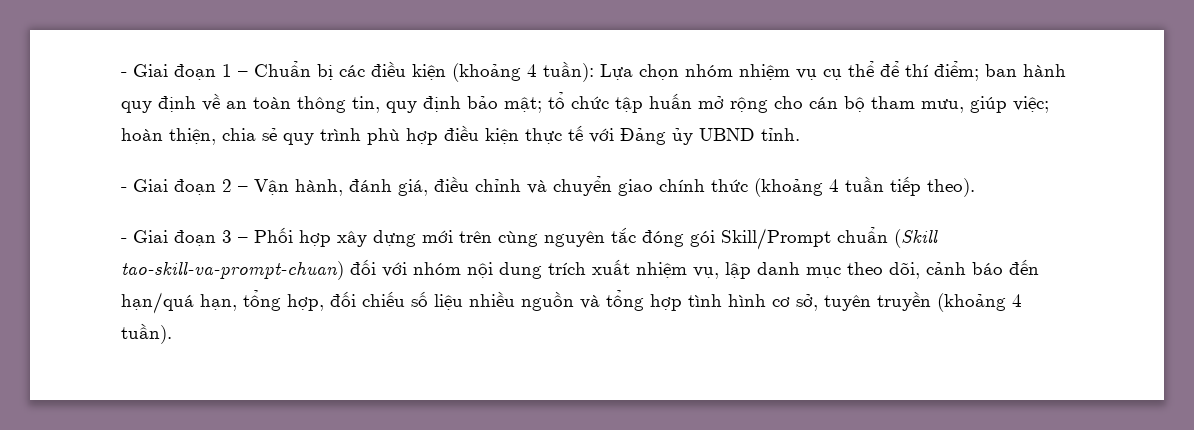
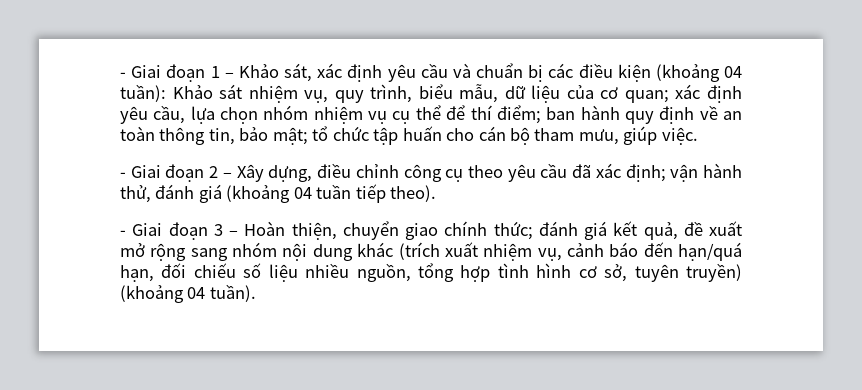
[254,61,311,77] Chuẩn -> [238,63,524,82] Khảo sát, xác định yêu cầu và chuẩn
[527,61,633,82] 4 tuần): Lựa -> [724,66,743,78] [120,84,743,103] [120,105,215,124] 04 tuần): Khảo sát nhiệm vụ, quy trình, biểu mẫu, dữ liệu của cơ quan; xác định yêu cầu, lựa
[386,96,461,113] quy định -> (235, 136) none
[698,96,768,113] mở rộng -> (442, 133) none
[1013,96,1049,113] [121,125,800,145] việc; hoàn thiện, chia sẻ quy trình phù hợp điều kiện thực tế với Đảng ủy UBND tỉnh. -> [661,127,698,145] việc.
[254,176,839,197] Vận hành, đánh giá, điều chỉnh và chuyển giao chính thức (khoảng 4 -> [236,163,742,182] [120,184,312,203] Xây dựng, điều chỉnh công cụ theo yêu cầu đã xác định; vận hành thử, đánh giá (khoảng 04
[254,227,938,250] [121,259,407,280] Phối hợp xây dựng mới trên cùng nguyên tắc đóng gói Skill/Prompt chuẩn (Skill tao-skill-va-prompt-chuan) đối với -> [244,221,742,240] [120,243,228,261] Hoàn thiện, chuyển giao chính thức; đánh giá kết quả, đề xuất mở rộng sang
[548,262,586,275] trích -> [357,242,440,260] khác (trích
[725,262,920,279] lập danh mục theo dõi, -> (562, 254) none
[243,290,324,311] tổng hợp, -> (154, 273) none
[521,291,600,311] nguồn và -> [356,263,411,282] nguồn,
[877,291,1022,312] truyền (khoảng 4 -> [686,263,743,282] [120,285,206,303] truyền) (khoảng 04

